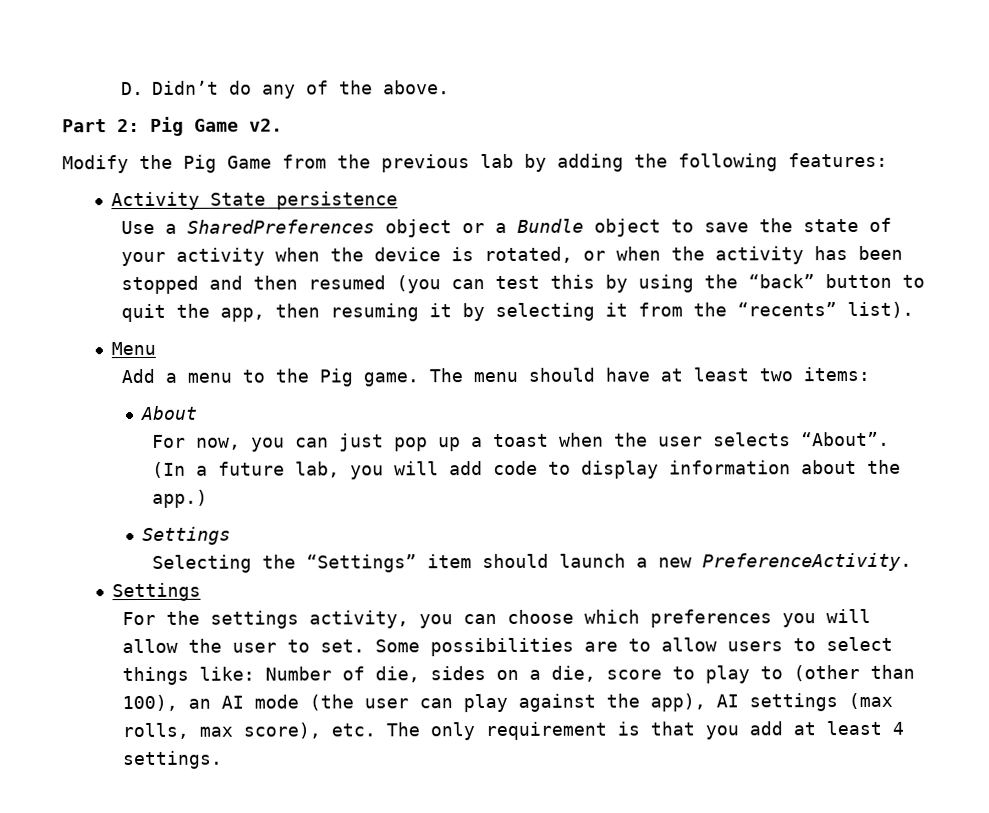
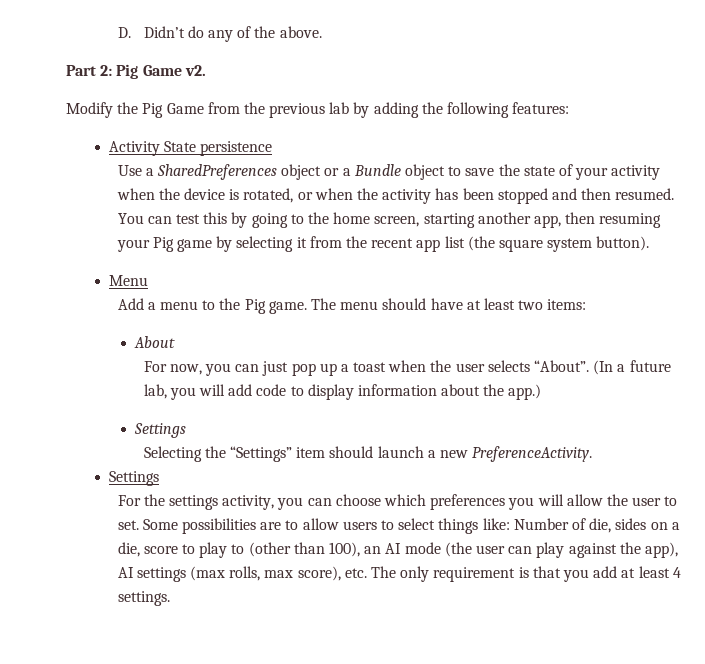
[308,275,442,294] resumed (you -> [615,188,675,200] [117,213,144,224] resumed. You
[638,273,926,293] [121,303,453,323] using the “back” button to quit the app, then resuming it -> [251,212,662,228] [116,237,213,252] going to the home screen, starting another app, then resuming your Pig game
[737,301,915,319] “recents” list). -> [371,236,650,252] recent app list (the square system button).

